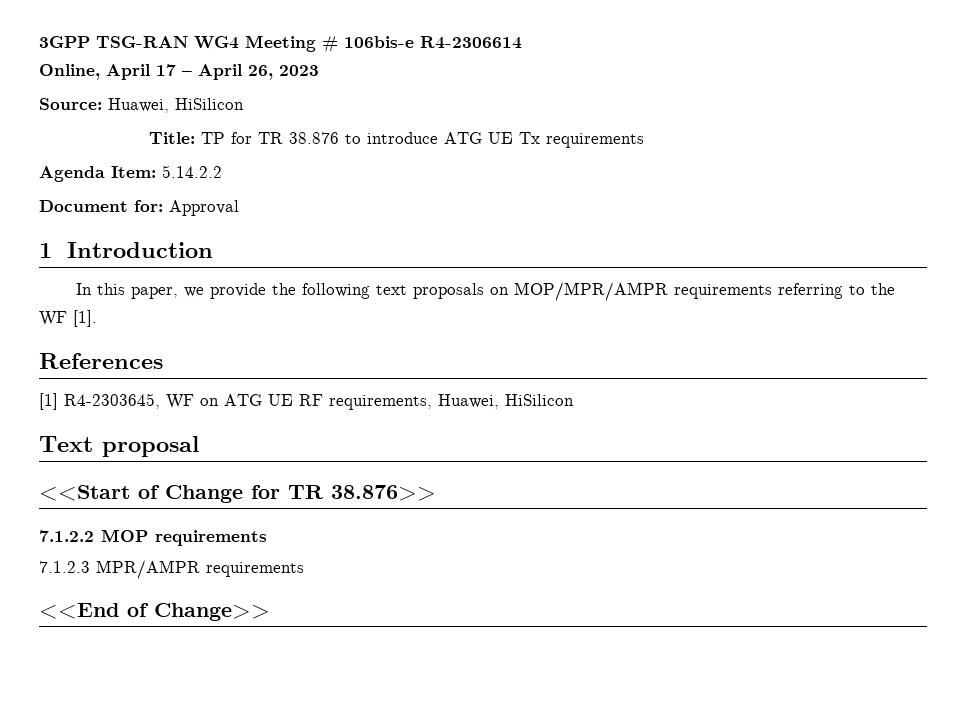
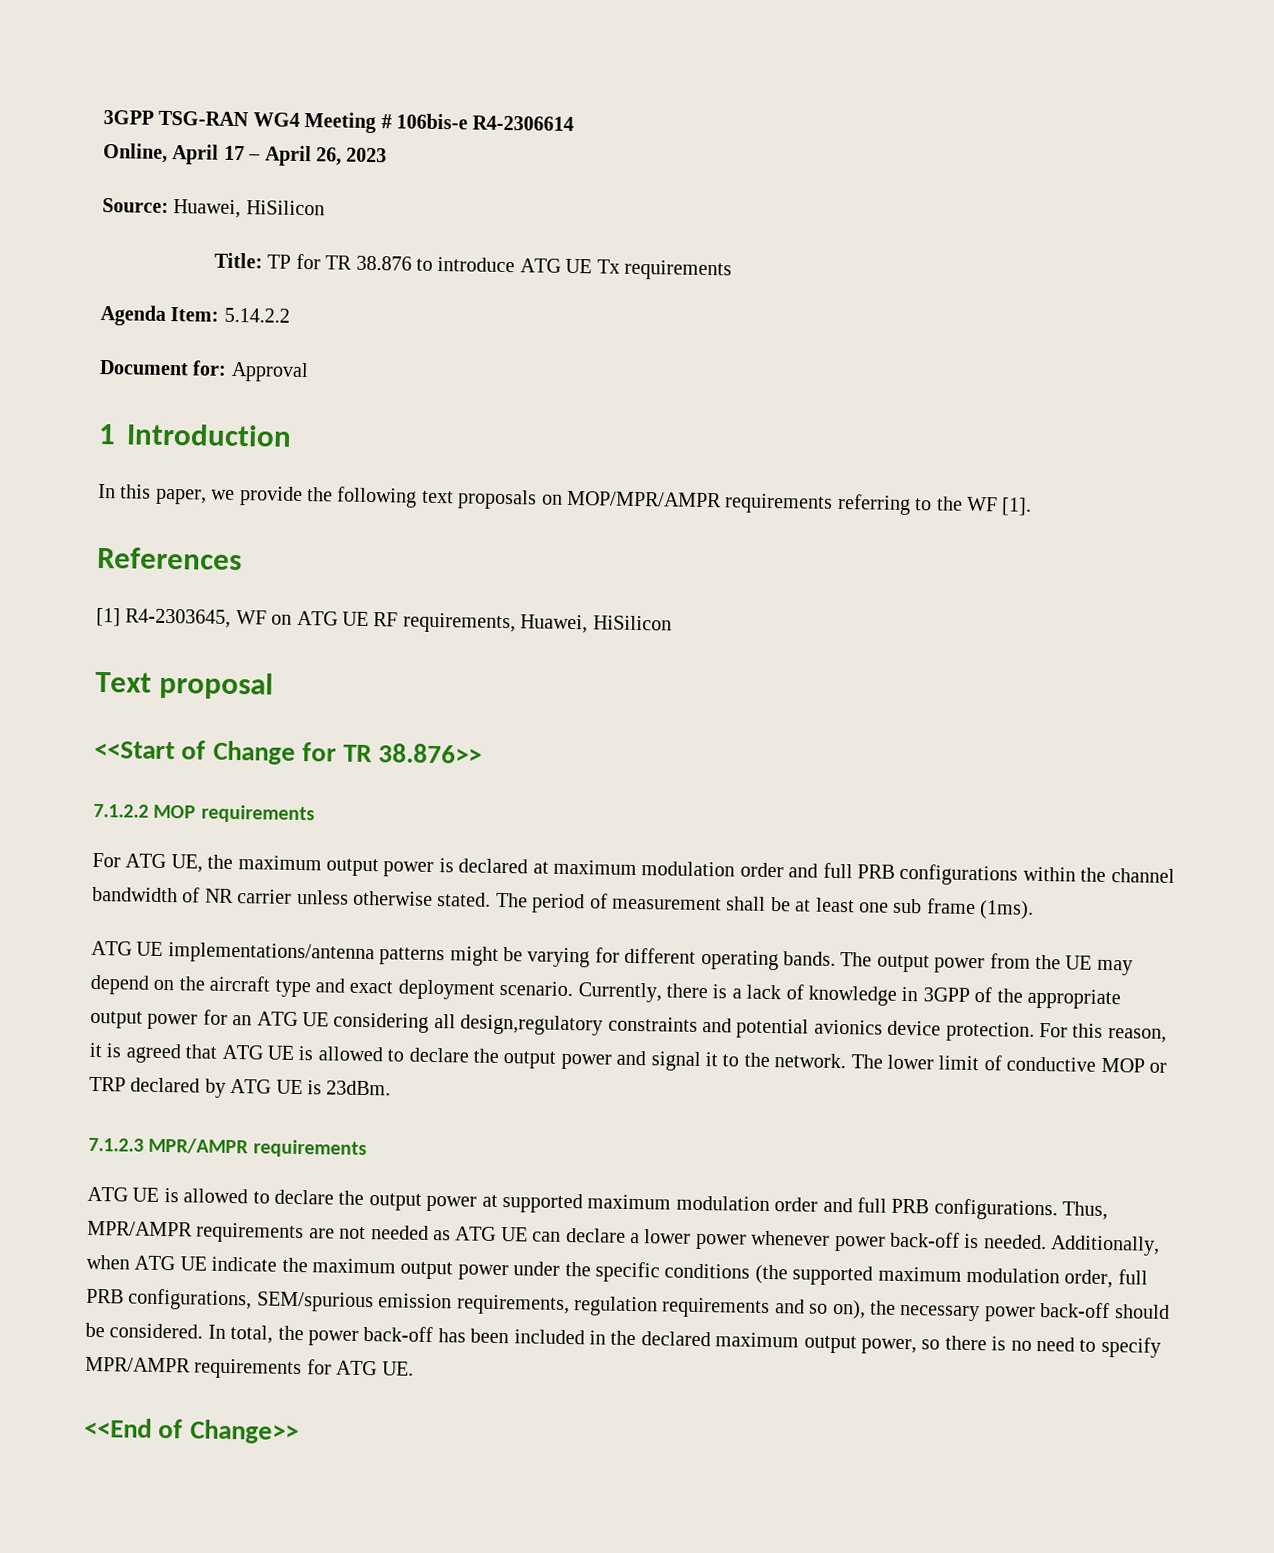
[39,560,304,579] 7.1.2.3 MPR/AMPR requirements -> [92,852,1175,886] [92,886,1035,920] [91,940,1133,976] [90,974,1121,1010] [90,1009,1167,1043] [89,1042,1167,1073] [89,1076,392,1098] [88,1137,367,1159] [87,1186,1109,1221] [87,1220,1161,1256] [86,1254,1148,1289] [86,1288,1170,1322] [85,1322,1161,1358] [85,1356,414,1380] For ATG UE, the maximum output power is declared at maximum modulation order and full PRB configurations within the channel bandwidth of NR carrier unless otherwise stated. The period of measurement shall be at least one sub frame (1ms). // ATG UE implementations/antenna patterns might be varying for different operating bands. The output power from the UE may depend on the aircraft type and exact deployment scenario. Currently, there is a lack of knowledge in 3GPP of the appropriate output power for an ATG UE considering all design,regulatory constraints and potential avionics device protection. For this reason, it is agreed that ATG UE is allowed to declare the output power and signal it to the network. The lower limit of conductive MOP or TRP declared by ATG UE is 23dBm. // 7.1.2.3 MPR/AMPR requirements // ATG UE is allowed to declare the output power at supported maximum modulation order and full PRB configurations. Thus, MPR/AMPR requirements are not needed as ATG UE can declare a lower power whenever power back-off is needed. Additionally, when ATG UE indicate the maximum output power under the specific conditions (the supported maximum modulation order, full PRB configurations, SEM/spurious emission requirements, regulation requirements and so on), the necessary power back-off should be considered. In total, the power back-off has been included in the declared maximum output power, so there is no need to specify MPR/AMPR requirements for ATG UE.

